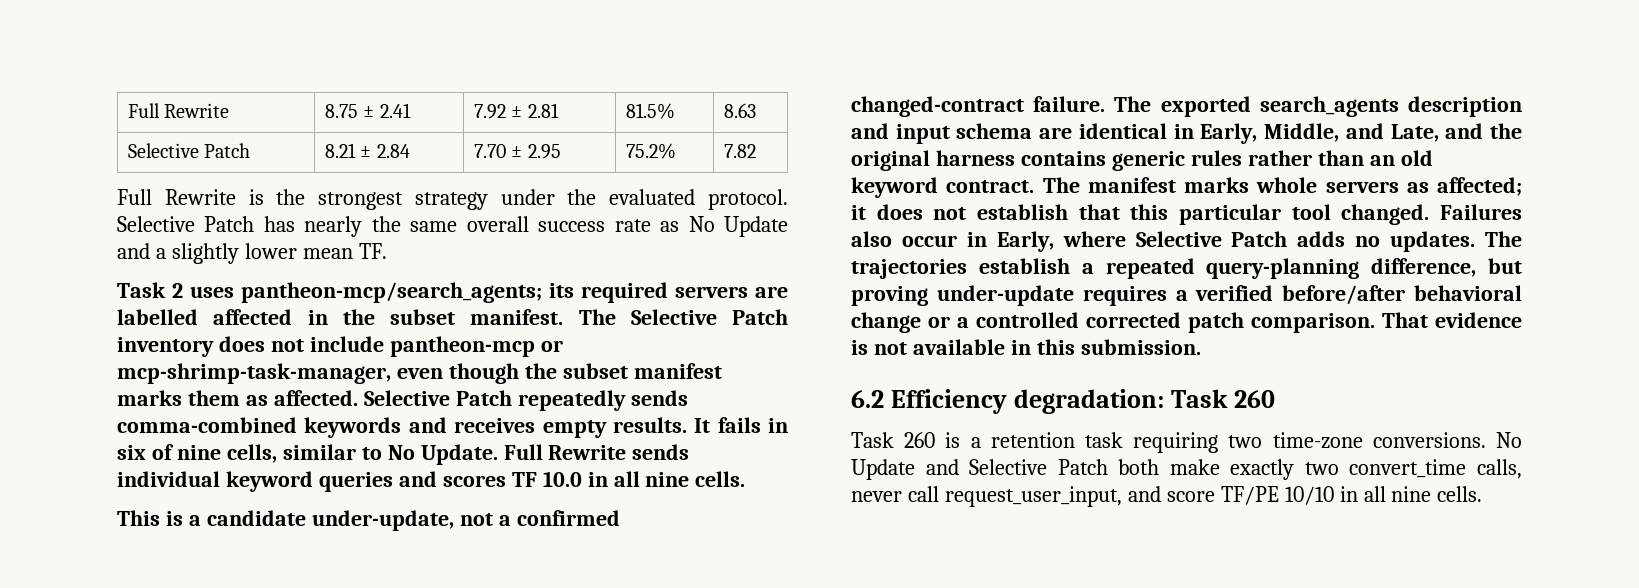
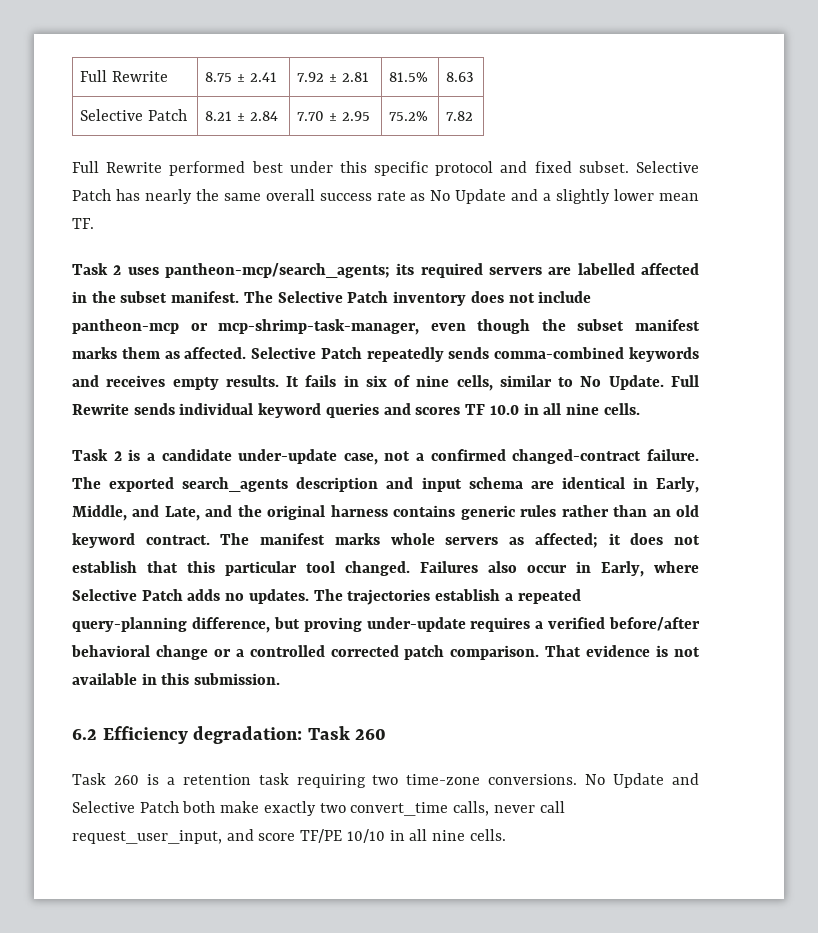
[248,189,788,210] is the strongest strategy under the evaluated protocol. -> [169,161,629,176] performed best under this specific protocol and fixed subset.
[117,510,160,526] This -> [72,449,122,461] Task 2
[311,510,454,531] under-update, -> [238,449,378,465] under-update case,

